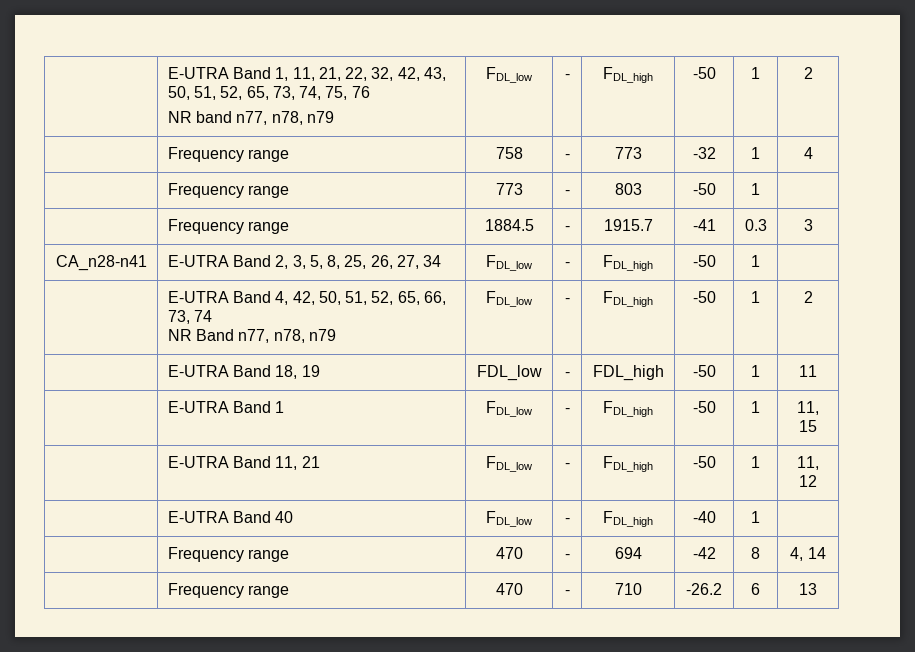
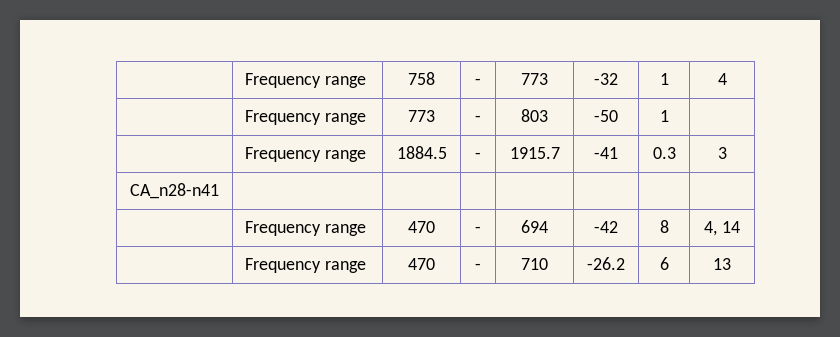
[167,67,447,81] [167,86,370,100] [167,111,334,125] [486,67,532,83] [564,74,570,79] [603,67,653,83] [692,67,716,79] [751,67,760,79] [803,67,813,79] | E-UTRA Band 1, 11, 21, 22, 32, 42, 43, 50, 51, 52, 65, 73, 74, 75, 76 // NR band n77, n78, n79 | FDL_low | - | FDL_high | -50 | 1 | 2 // -> (245, 80) none
[167,255,442,269] [486,255,532,271] [564,262,570,267] [603,255,653,271] [692,255,716,267] [751,255,760,267] [167,291,447,305] [167,310,212,324] [167,329,336,343] [486,291,532,307] [564,298,570,303] [603,291,653,307] [692,291,716,303] [751,291,760,303] [803,291,813,303] [167,365,320,379] [476,365,542,381] [564,372,570,377] [592,365,664,381] [692,365,716,377] [751,365,760,377] [799,365,817,377] [167,401,285,413] [486,401,532,417] [564,408,570,413] [603,401,653,417] [692,401,716,413] [751,401,760,413] [797,401,819,415] [799,420,817,432] [167,456,320,470] [486,456,532,472] [564,463,570,468] [603,456,653,472] [692,456,716,468] [751,456,760,468] [797,456,819,470] [799,475,817,487] [167,511,294,523] [486,511,532,527] [564,518,570,523] [603,511,653,527] [692,511,716,523] [751,511,760,523] E-UTRA Band 2, 3, 5, 8, 25, 26, 27, 34 | FDL_low | - | FDL_high | -50 | 1 | // | E-UTRA Band 4, 42, 50, 51, 52, 65, 66, 73, 74 // NR Band n77, n78, n79 | FDL_low | - | FDL_high | -50 | 1 | 2 // | E-UTRA Band 18, 19 | FDL_low | - | FDL_high | -50 | 1 | 11 // | E-UTRA Band 1 | FDL_low | - | FDL_high | -50 | 1 | 11, 15 // | E-UTRA Band 11, 21 | FDL_low | - | FDL_high | -50 | 1 | 11, 12 // | E-UTRA Band 40 | FDL_low | - | FDL_high | -40 | 1 -> (219, 191) | | | | |

